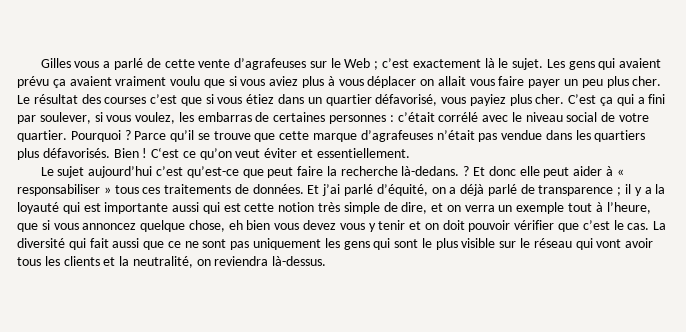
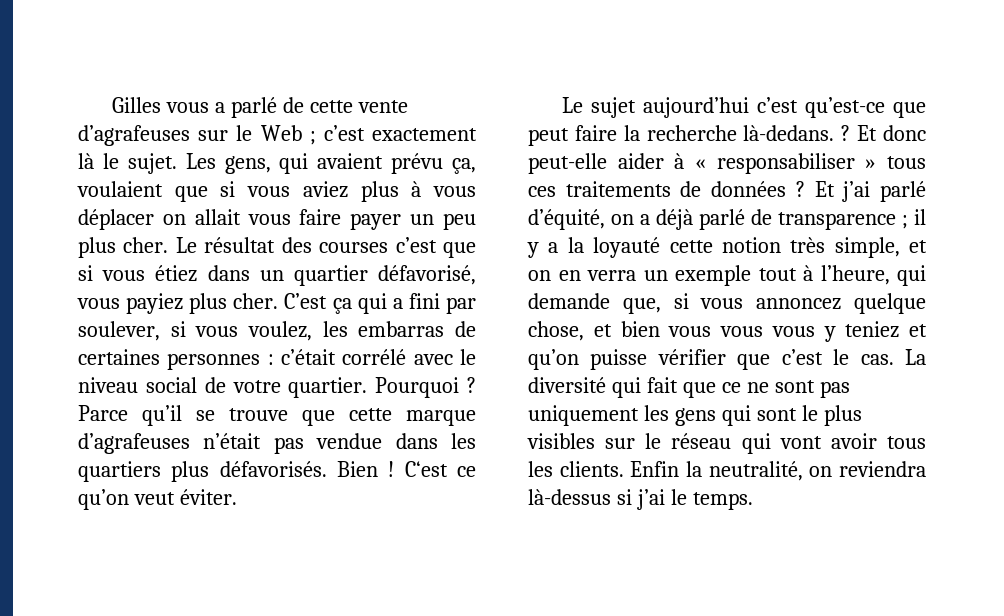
[568,61,595,70] gens -> [224,156,271,174] gens,
[52,76,201,88] ça avaient vraiment voulu -> [452,158,476,174] [77,181,163,197] ça, voulaient
[264,148,410,158] éviter et essentiellement. -> [179,489,237,505] éviter.
[519,166,570,178] elle peut -> [528,153,607,174] peut-elle
[252,184,304,194] données. -> [711,181,805,197] données ?
[62,202,461,214] qui est importante aussi qui est cette notion très simple de dire, et on -> [669,237,927,258] [528,270,581,281] cette notion très simple, et on en
[17,223,38,232] que -> [897,265,926,286] [528,293,661,314] qui demande que,
[228,220,243,230] eh -> [593,324,612,337] et
[303,220,337,230] devez -> [720,326,763,337] vous
[378,220,511,232] tenir et on doit pouvoir -> [845,321,927,338] [528,349,648,370] teniez et qu’on puisse
[112,238,140,248] aussi -> (678, 385) none
[461,238,496,248] visible -> [527,433,595,449] visibles
[63,256,116,266] clients et -> [559,461,680,477] clients. Enfin
[272,256,327,266] là-dessus. -> [528,489,753,510] là-dessus si j’ai le temps.

